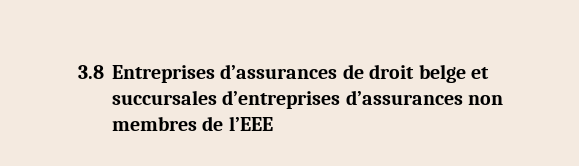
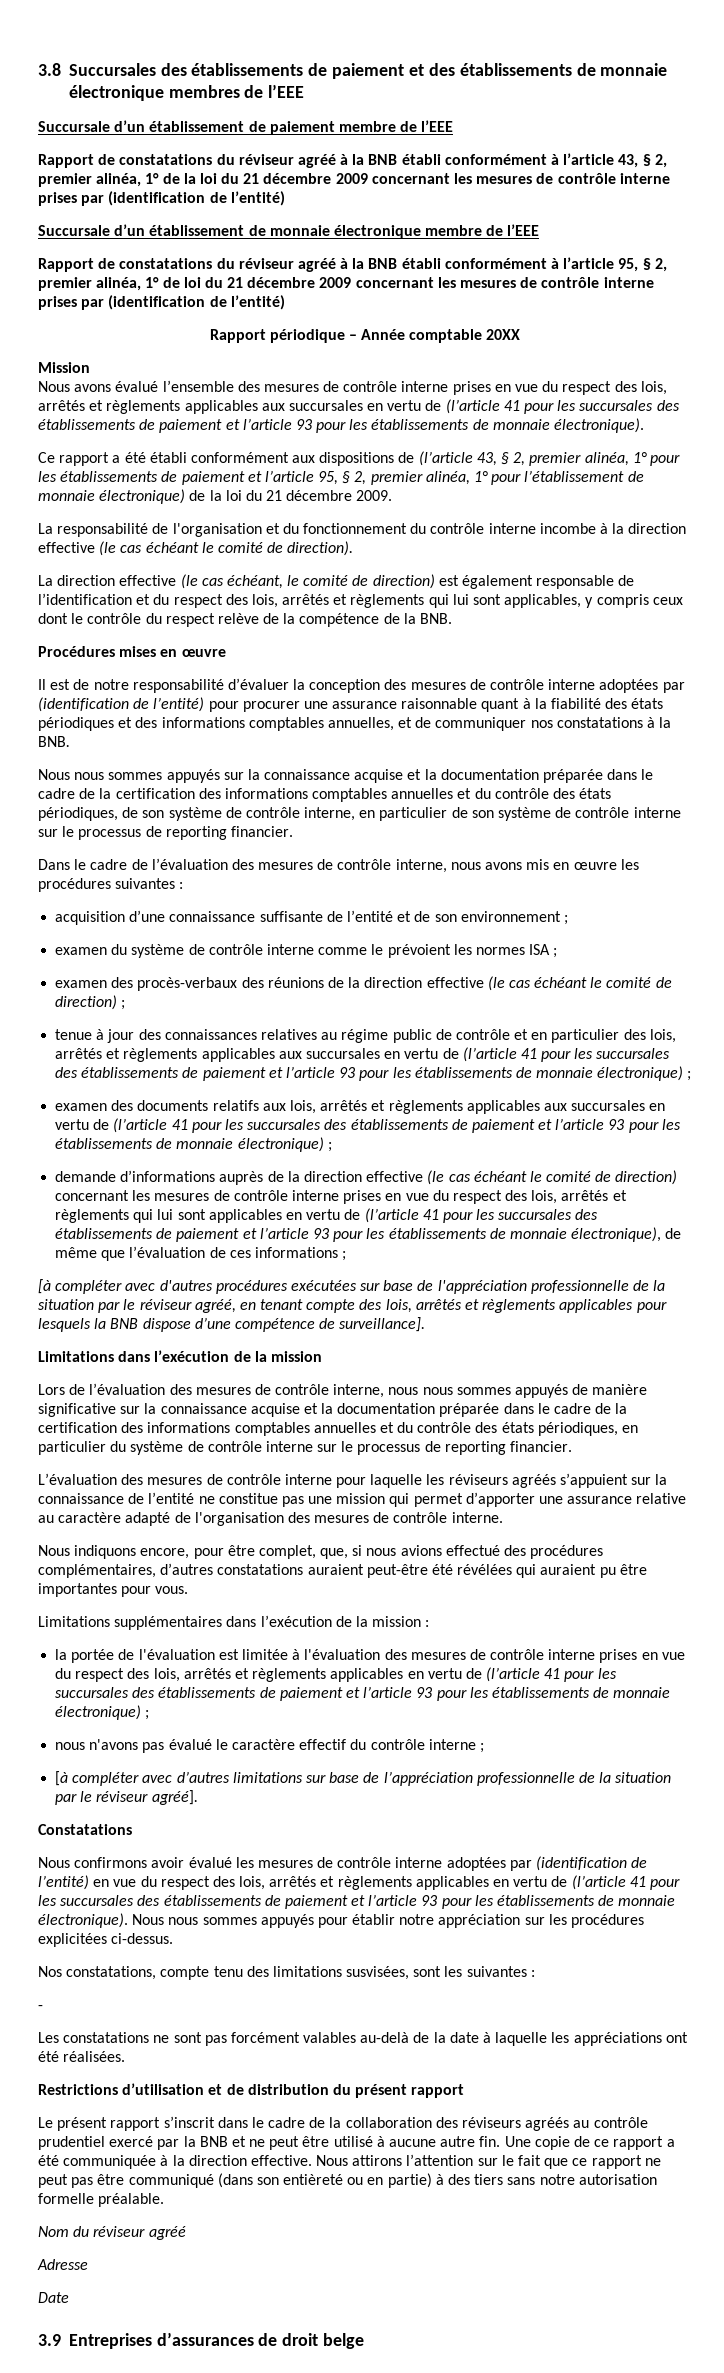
(104, 72) none -> [68,63,668,79] [68,84,305,101] [38,120,454,135] [38,153,667,168] [38,173,670,187] [38,191,285,206] [38,224,540,239] [38,257,667,272] [38,277,654,291] [38,295,285,310] [209,329,521,343] [38,362,90,373] [38,380,667,395] [38,399,680,414] [38,418,645,433] [38,451,680,466] [38,470,644,485] [38,489,393,504] [38,523,687,537] [38,541,354,556] [38,574,635,589] [38,593,683,608] [38,613,453,627] [38,646,226,657] [38,678,685,693] [38,697,664,712] [38,717,672,731] [38,736,70,747] [38,769,654,783] [38,788,612,802] [38,807,681,821] [38,826,293,840] [38,858,639,873] [38,878,184,892] [55,910,568,925] [55,944,558,958] [55,976,672,991] [55,995,126,1010] [55,1029,676,1043] [55,1047,671,1062] [55,1066,692,1081] [55,1100,666,1114] [55,1118,681,1133] [55,1137,332,1152] [55,1170,678,1185] [55,1190,627,1204] [55,1208,599,1223] [55,1227,682,1242] [55,1246,347,1261] [38,1279,666,1294] [38,1299,667,1313] [38,1317,426,1332] [38,1350,322,1362] [38,1383,648,1398] [38,1403,628,1417] [38,1422,639,1436] [38,1441,573,1455] [38,1473,668,1488] [38,1492,687,1507] [38,1512,503,1526] [38,1545,604,1559] [38,1563,647,1578] [38,1583,189,1597] [38,1615,430,1630] [55,1649,685,1663] [55,1667,617,1682] [55,1686,671,1701] [55,1705,150,1720] [55,1739,484,1753] [55,1771,672,1786] [55,1790,198,1805] [38,1824,132,1835] [38,1856,648,1871] [38,1875,680,1890] [38,1894,676,1909] [38,1913,645,1928] [38,1933,174,1947] [38,1966,535,1980] [38,2005,43,2010] [38,2032,688,2046] [38,2051,126,2062] [38,2083,465,2098] [38,2116,648,2131] [38,2136,675,2150] [38,2154,661,2169] [38,2173,657,2188] [38,2193,165,2207] [38,2226,186,2240] [37,2259,88,2270] [38,2292,69,2303] [38,2334,61,2346] Succursales des établissements de paiement et des établissements de monnaie électronique membres de l’EEE // Succursale d’un établissement de paiement membre de l’EEE // Rapport de constatations du réviseur agréé à la BNB établi conformément à l’article 43, § 2, premier alinéa, 1° de la loi du 21 décembre 2009 concernant les mesures de contrôle interne prises par (identification de l’entité) // Succursale d’un établissement de monnaie électronique membre de l’EEE // Rapport de constatations du réviseur agréé à la BNB établi conformément à l’article 95, § 2, premier alinéa, 1° de loi du 21 décembre 2009 concernant les mesures de contrôle interne prises par (identification de l’entité) // Rapport périodique – Année comptable 20XX // Mission // Nous avons évalué l’ensemble des mesures de contrôle interne prises en vue du respect des lois, arrêtés et règlements applicables aux succursales en vertu de (l’article 41 pour les succursales des établissements de paiement et l’article 93 pour les établissements de monnaie électronique). // Ce rapport a été établi conformément aux dispositions de (l’article 43, § 2, premier alinéa, 1° pour les établissements de paiement et l’article 95, § 2, premier alinéa, 1° pour l’établissement de monnaie électronique) de la loi du 21 décembre 2009. // La responsabilité de l'organisation et du fonctionnement du contrôle interne incombe à la direction effective (le cas échéant le comité de direction). // La direction effective (le cas échéant, le comité de direction) est également responsable de l’identification et du respect des lois, arrêtés et règlements qui lui sont applicables, y compris ceux dont le contrôle du respect relève de la compétence de la BNB. // Procédures mises en œuvre // Il est de notre responsabilité d’évaluer la conception des mesures de contrôle interne adoptées par (identification de l’entité) pour procurer une assurance raisonnable quant à la fiabilité des états périodiques et des informations comptables annuelles, et de communiquer nos constatations à la BNB. // Nous nous sommes appuyés sur la connaissance acquise et la documentation préparée dans le cadre de la certification des informations comptables annuelles et du contrôle des états périodiques, de son système de contrôle interne, en particulier de son système de contrôle interne sur le processus de reporting financier. // Dans le cadre de l’évaluation des mesures de contrôle interne, nous avons mis en œuvre les procédures suivantes : // acquisition d’une connaissance suffisante de l’entité et de son environnement ; // examen du système de contrôle interne comme le prévoient les normes ISA ; // examen des procès-verbaux des réunions de la direction effective (le cas échéant le comité de direction) ; // tenue à jour des connaissances relatives au régime public de contrôle et en particulier des lois, arrêtés et règlements applicables aux succursales en vertu de (l’article 41 pour les succursales des établissements de paiement et l’article 93 pour les établissements de monnaie électronique) ; // examen des documents relatifs aux lois, arrêtés et règlements applicables aux succursales en vertu de (l’article 41 pour les succursales des établissements de paiement et l’article 93 pour les établissements de monnaie électronique) ; // demande d’informations auprès de la direction effective (le cas échéant le comité de direction) concernant les mesures de contrôle interne prises en vue du respect des lois, arrêtés et règlements qui lui sont applicables en vertu de (l’article 41 pour les succursales des établissements de paiement et l’article 93 pour les établissements de monnaie électronique), de même que l’évaluation de ces informations ; // [à compléter avec d'autres procédures exécutées sur base de l'appréciation professionnelle de la situation par le réviseur agréé, en tenant compte des lois, arrêtés et règlements applicables pour lesquels la BNB dispose d’une compétence de surveillance]. // Limitations dans l’exécution de la mission // Lors de l’évaluation des mesures de contrôle interne, nous nous sommes appuyés de manière significative sur la connaissance acquise et la documentation préparée dans le cadre de la certification des informations comptables annuelles et du contrôle des états périodiques, en particulier du système de contrôle interne sur le processus de reporting financier. // L’évaluation des mesures de contrôle interne pour laquelle les réviseurs agréés s’appuient sur la connaissance de l’entité ne constitue pas une mission qui permet d’apporter une assurance relative au caractère adapté de l'organisation des mesures de contrôle interne. // Nous indiquons encore, pour être complet, que, si nous avions effectué des procédures complémentaires, d’autres constatations auraient peut-être été révélées qui auraient pu être importantes pour vous. // Limitations supplémentaires dans l’exécution de la mission : // la portée de l'évaluation est limitée à l'évaluation des mesures de contrôle interne prises en vue du respect des lois, arrêtés et règlements applicables en vertu de (l’article 41 pour les succursales des établissements de paiement et l’article 93 pour les établissements de monnaie électronique) ; // nous n'avons pas évalué le caractère effectif du contrôle interne ; // [à compléter avec d’autres limitations sur base de l’appréciation professionnelle de la situation par le réviseur agréé]. // Constatations // Nous confirmons avoir évalué les mesures de contrôle interne adoptées par (identification de l’entité) en vue du respect des lois, arrêtés et règlements applicables en vertu de (l’article 41 pour les succursales des établissements de paiement et l’article 93 pour les établissements de monnaie électronique). Nous nous sommes appuyés pour établir notre appréciation sur les procédures explicitées ci-dessus. // Nos constatations, compte tenu des limitations susvisées, sont les suivantes : // - // Les constatations ne sont pas forcément valables au-delà de la date à laquelle les appréciations ont été réalisées. // Restrictions d’utilisation et de distribution du présent rapport // Le présent rapport s’inscrit dans le cadre de la collaboration des réviseurs agréés au contrôle prudentiel exercé par la BNB et ne peut être utilisé à aucune autre fin. Une copie de ce rapport a été communiquée à la direction effective. Nous attirons l’attention sur le fait que ce rapport ne peut pas être communiqué (dans son entièreté ou en partie) à des tiers sans notre autorisation formelle préalable. // Nom du réviseur agréé // Adresse // Date // 3.9
[470,67,489,79] [112,90,504,109] [112,116,273,131] et succursales d’entreprises d’assurances non membres de l’EEE -> (365, 2341) none

